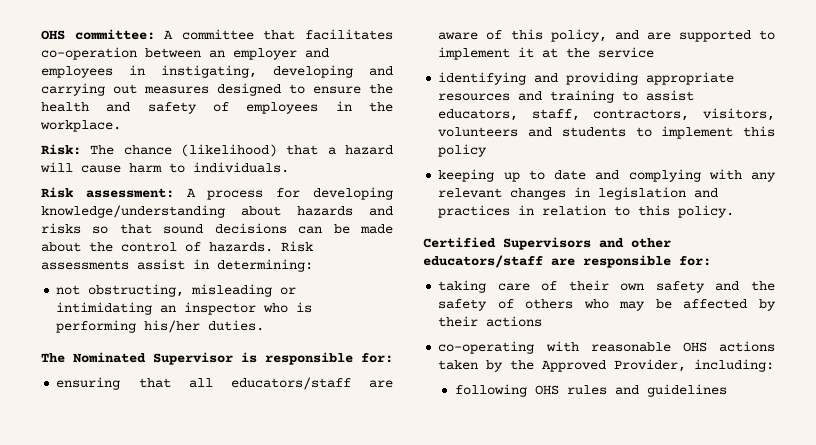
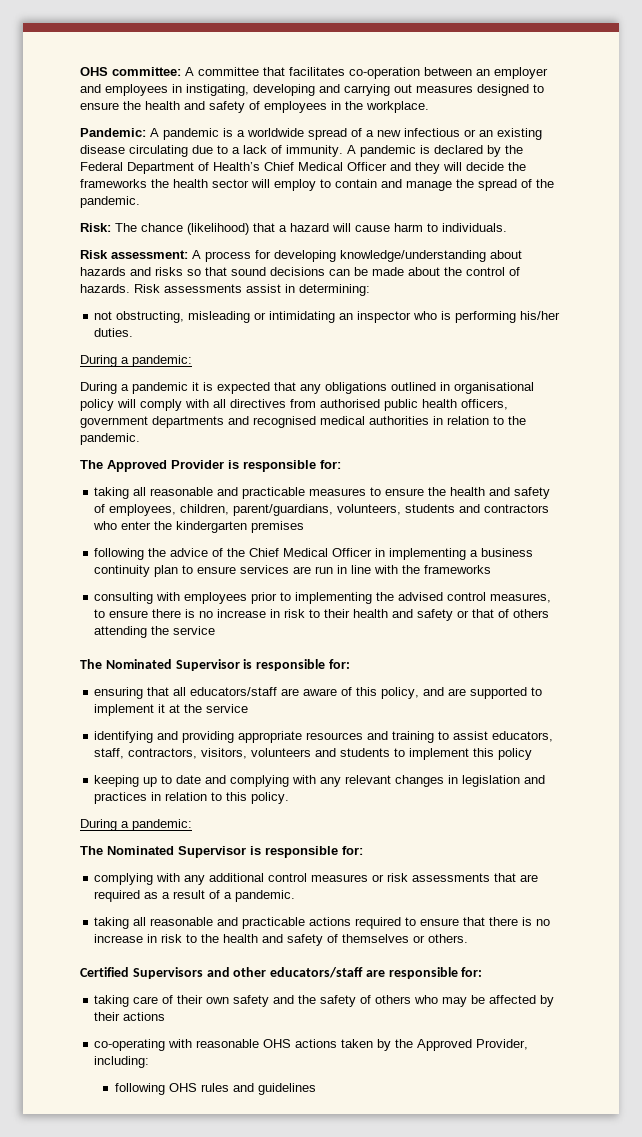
(121, 126) none -> [80,128,542,140] [80,145,523,157] [80,162,526,174] [80,179,554,191] [80,196,140,208] // Pandemic: A pandemic is a worldwide spread of a new infectious or an existing disease circulating due to a lack of immunity. A pandemic is declared by the Federal Department of Health’s Chief Medical Officer and they will decide the frameworks the health sector will employ to contain and manage the spread of the pandemic.
(265, 325) none -> [80,355,192,367] [80,382,534,394] [80,399,508,411] [80,416,526,428] [80,433,140,445] [80,460,341,472] [94,487,551,499] [94,504,550,516] [93,521,305,533] [94,548,534,560] [94,565,492,577] [94,592,552,604] [94,609,550,621] [94,626,216,638] // During a pandemic: // During a pandemic it is expected that any obligations outlined in organisational policy will comply with all directives from authorised public health officers, government departments and recognised medical authorities in relation to the pandemic. // The Approved Provider is responsible for: // taking all reasonable and practicable measures to ensure the health and safety of employees, children, parent/guardians, volunteers, students and contractors who enter the kindergarten premises // following the advice of the Chief Medical Officer in implementing a business continuity plan to ensure services are run in line with the frameworks // consulting with employees prior to implementing the advised control measures, to ensure there is no increase in risk to their health and safety or that of others attending the service
(735, 211) none -> [80,819,192,831] [80,846,363,858] [94,873,539,885] [94,890,296,902] [94,917,551,929] [94,934,469,946] // During a pandemic: // The Nominated Supervisor is responsible for: // complying with any additional control measures or risk assessments that are required as a result of a pandemic. // taking all reasonable and practicable actions required to ensure that there is no increase in risk to the health and safety of themselves or others.

